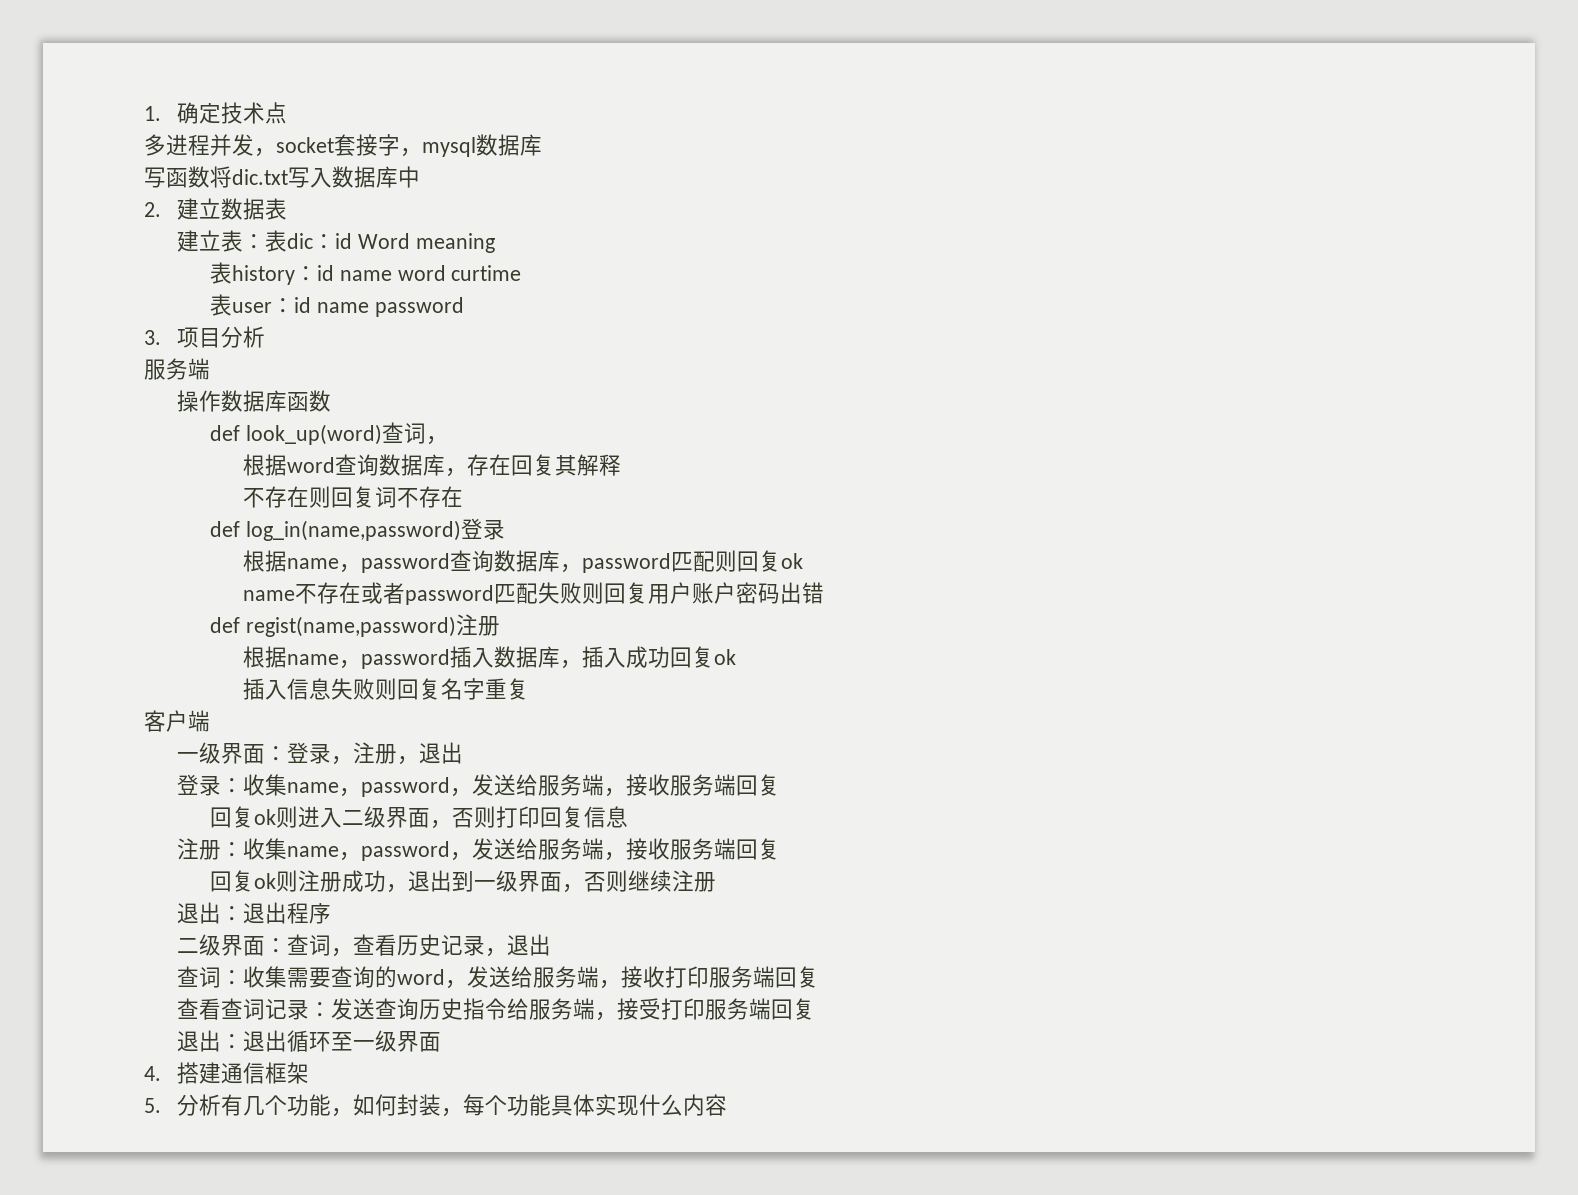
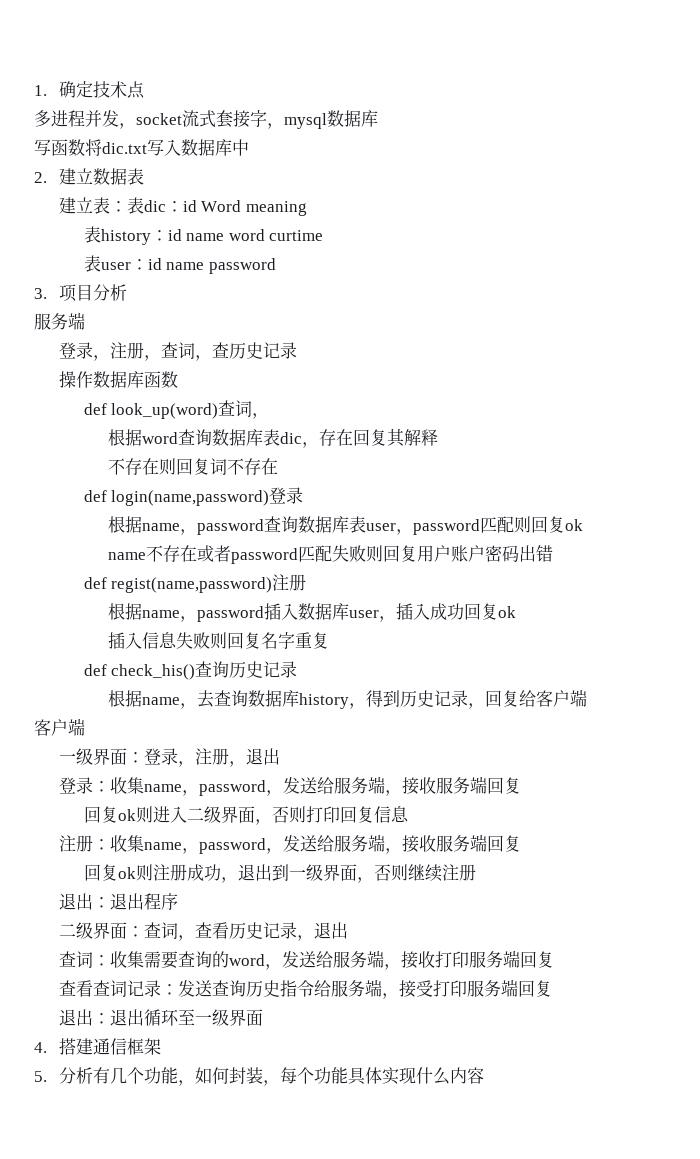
(334, 145) none -> [182,110,216,128] 流式
(210, 369) none -> [58,342,297,361] // 登录，注册，查词，查历史记录
(445, 465) none -> [263,429,303,446] 表dic
[245,520,461,541] log_in(name,password) -> [111,490,270,506] login(name,password)
(560, 561) none -> [349,516,397,533] 表user
(560, 657) none -> [349,610,380,618] user
(529, 689) none -> [83,661,298,680] [108,689,588,709] // def check_his()查询历史记录 // 根据name，去查询数据库history，得到历史记录，回复给客户端

